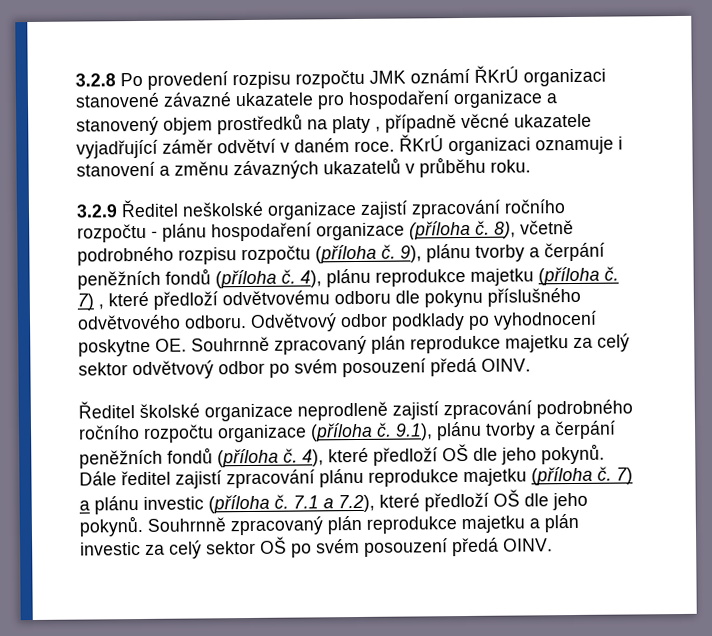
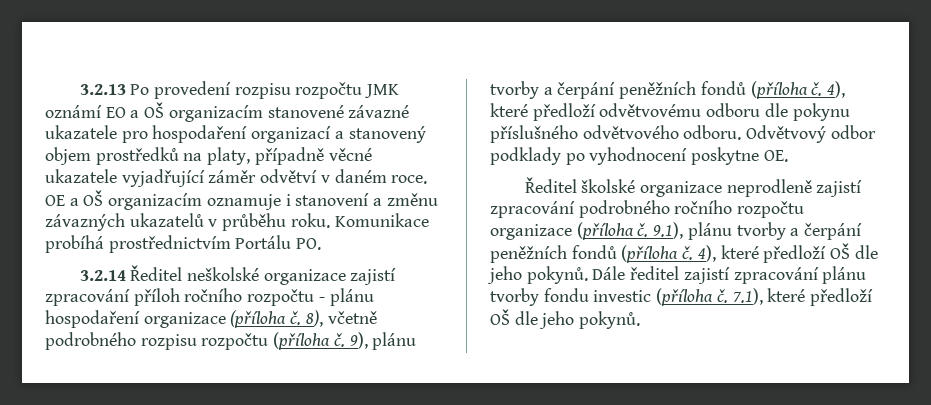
[75,73,116,87] 3.2.8 -> [79,84,126,95] 3.2.13
[474,65,606,87] ŘKrÚ organizaci -> [105,102,263,122] EO a OŠ organizacím
[453,90,543,109] organizace -> [251,126,332,143] organizací
[332,115,381,134] platy , -> [207,147,251,165] platy,
[399,134,531,156] ŘKrÚ organizaci -> [45,190,203,210] OE a OŠ organizacím
[76,204,118,218] // 3.2.9 -> [334,213,429,227] [45,235,322,253] [79,270,126,281] Komunikace probíhá prostřednictvím Portálu PO. // 3.2.14
(501, 209) none -> [133,288,180,306] příloh
[326,266,619,288] [77,293,104,311] plánu reprodukce majetku (příloha č. 7) , -> (846, 89) none
[191,333,630,355] [78,357,531,380] Souhrnně zpracovaný plán reprodukce majetku za celý sektor odvětvový odbor po svém posouzení předá OINV. -> (788, 156) none
[368,466,633,487] [79,489,588,515] [79,513,579,537] [80,536,553,559] reprodukce majetku (příloha č. 7) a plánu investic (příloha č. 7.1 a 7.2), které předloží OŠ dle jeho pokynů. Souhrnně zpracovaný plán reprodukce majetku a plán investic za celý sektor OŠ po svém posouzení předá OINV. -> [490,288,874,306] [490,309,641,329] tvorby fondu investic (příloha č. 7.1), které předloží OŠ dle jeho pokynů.

